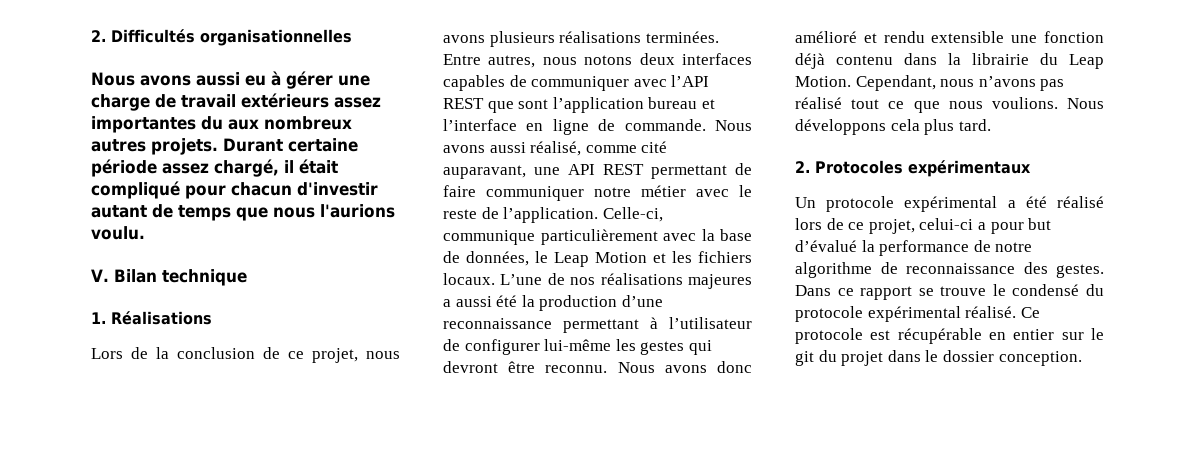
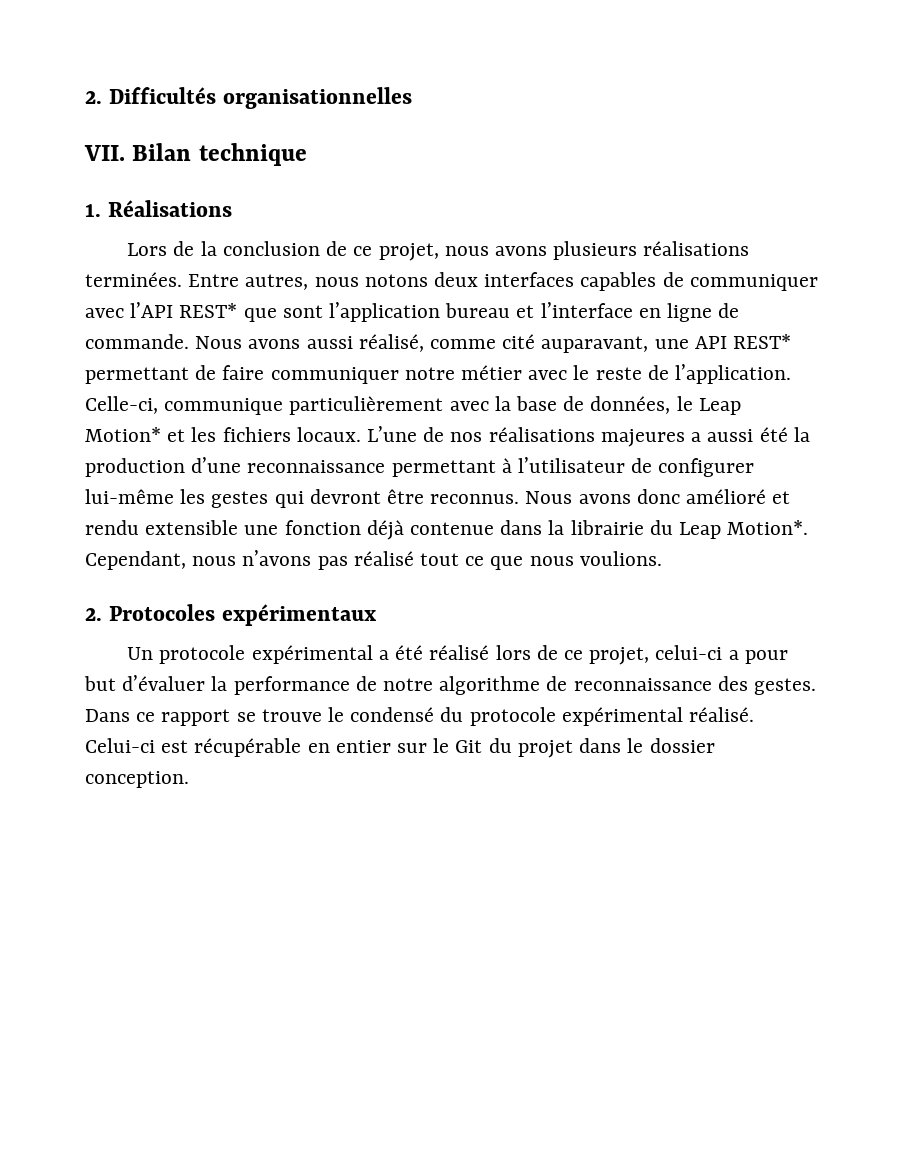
[91,71,370,89] [91,93,381,111] [91,116,352,133] [91,138,358,155] [91,159,338,177] [91,181,378,199] [91,204,395,221] [91,226,145,240] [91,269,109,282] Nous avons aussi eu à gérer une charge de travail extérieurs assez importantes du aux nombreux autres projets. Durant certaine période assez chargé, il était compliqué pour chacun d'investir autant de temps que nous l'aurions voulu. // V. -> [84,145,125,161] VII.
[443,98,484,109] REST -> [179,303,238,318] REST*
[603,164,644,175] REST -> [733,334,792,349] REST*
[595,252,647,263] Motion -> [85,427,161,442] Motion*
[545,365,608,373] reconnu. -> [430,494,520,504] reconnus.
[836,55,893,65] contenu -> [410,522,495,535] contenue
[795,76,851,87] Motion. -> [727,520,809,535] Motion*.
[1067,98,1104,109] [795,119,991,135] Nous développons cela plus tard. -> (662, 558) none
[795,240,857,252] d’évalué -> [122,675,206,691] d’évaluer
[1020,307,1040,318] [795,328,863,344] Ce protocole -> [85,738,155,753] Celui-ci
[795,351,814,366] git -> [455,740,483,753] Git

